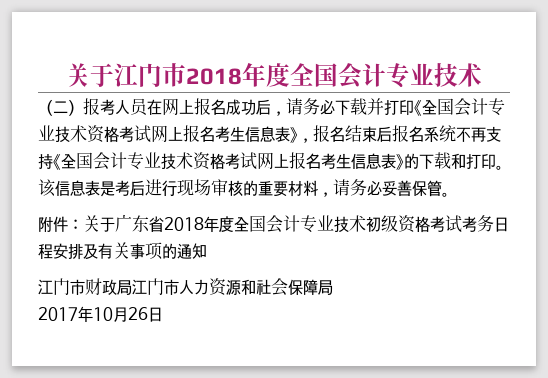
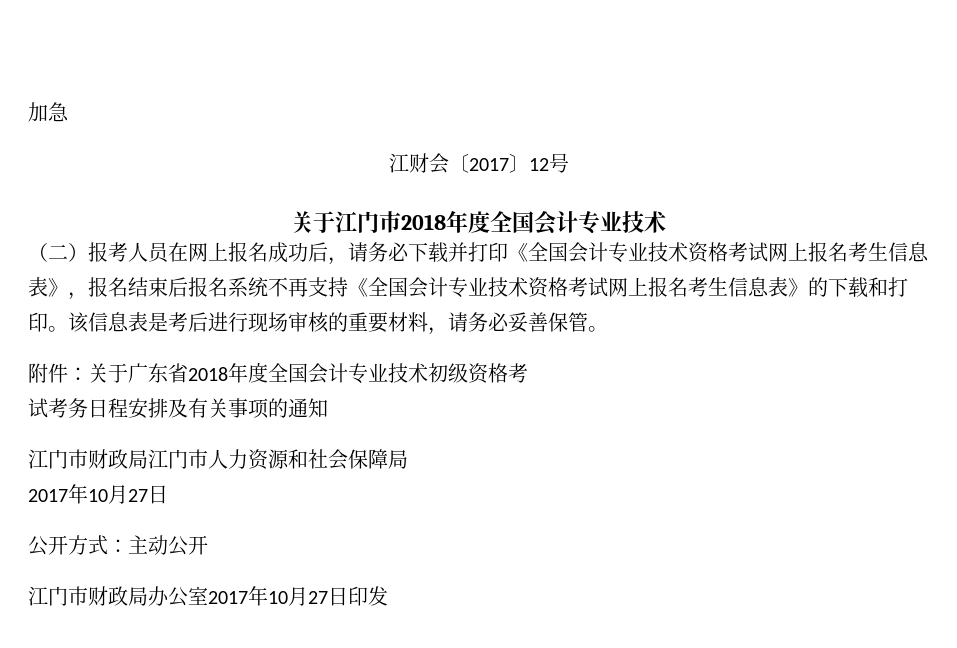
(66, 75) none -> [28,102,69,122] [388,153,569,174] 加急 // 江财会〔2017〕12号 //
(445, 224) none -> (528, 373) //
[128,307,163,322] 26日 -> [128,485,168,504] [28,535,208,556] [28,586,388,607] 27日 // 公开方式：主动公开 // 江门市财政局办公室2017年10月27日印发

